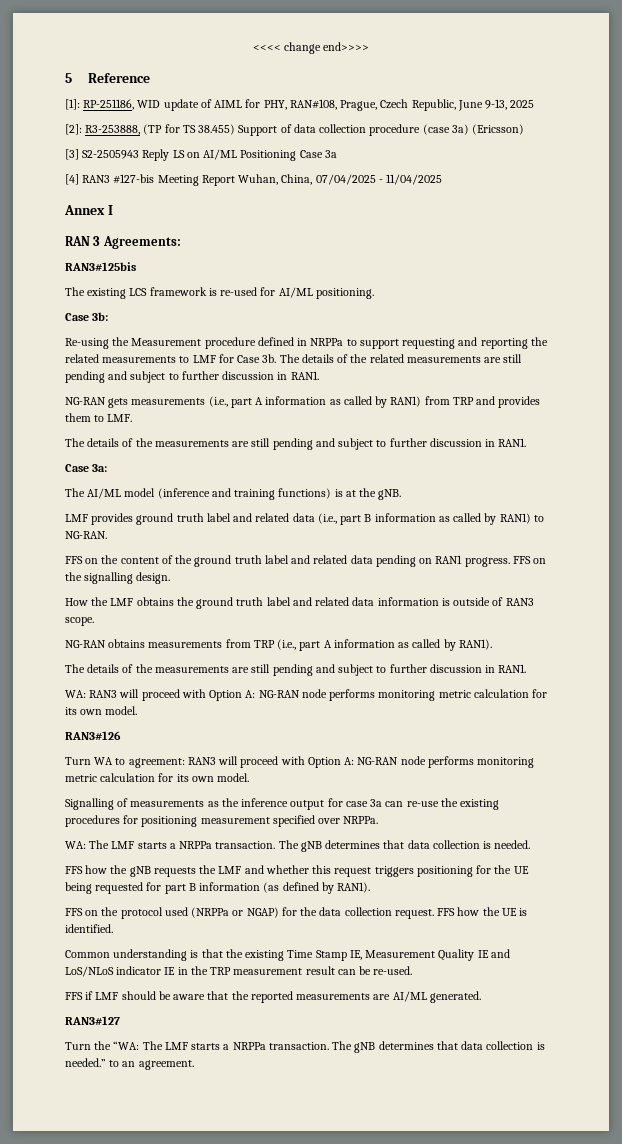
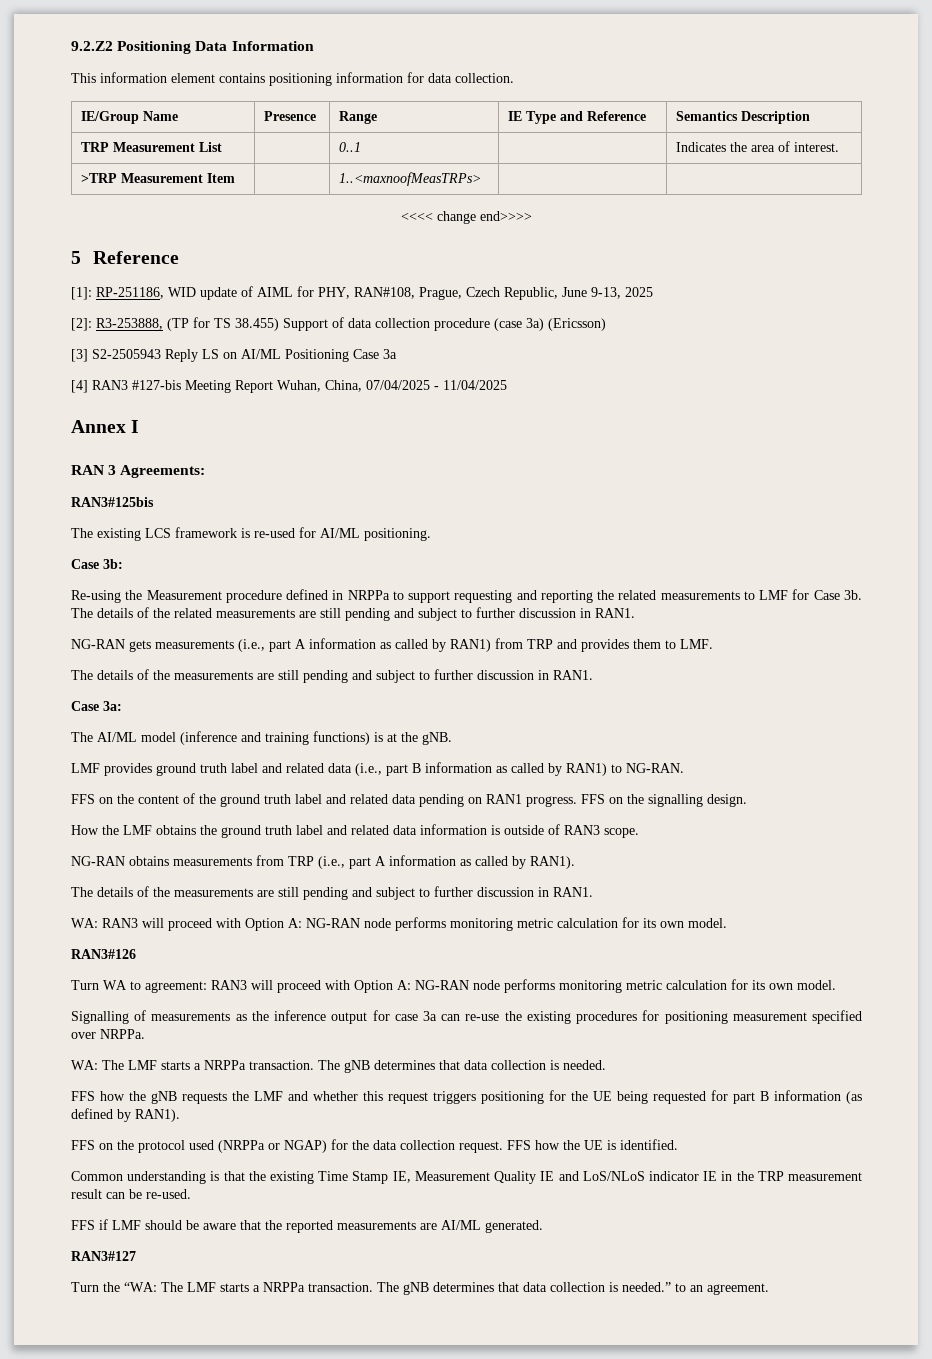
(252, 48) none -> [71,41,314,54] [71,72,514,86] [80,111,178,124] [263,111,316,121] [338,111,377,124] [507,111,646,124] [675,111,810,124] [80,142,222,152] [338,142,361,152] [675,141,839,152] [80,173,235,183] [338,172,481,186] 9.2.Z2 Positioning Data Information // This information element contains positioning information for data collection. // IE/Group Name | Presence | Range | IE Type and Reference | Semantics Description // TRP Measurement List | | 0..1 | | Indicates the area of interest. // >TRP Measurement Item | | 1..<maxnoofMeasTRPs> | | //

